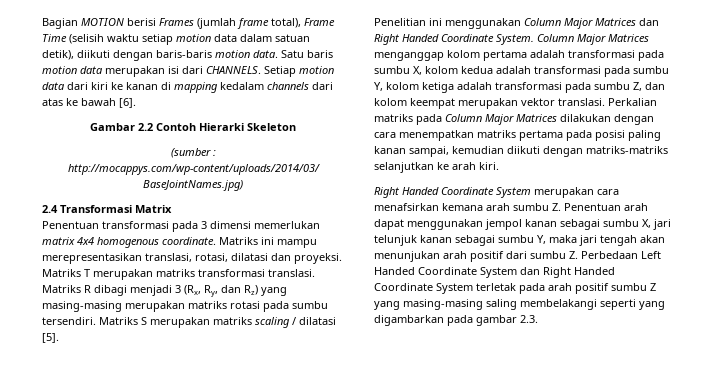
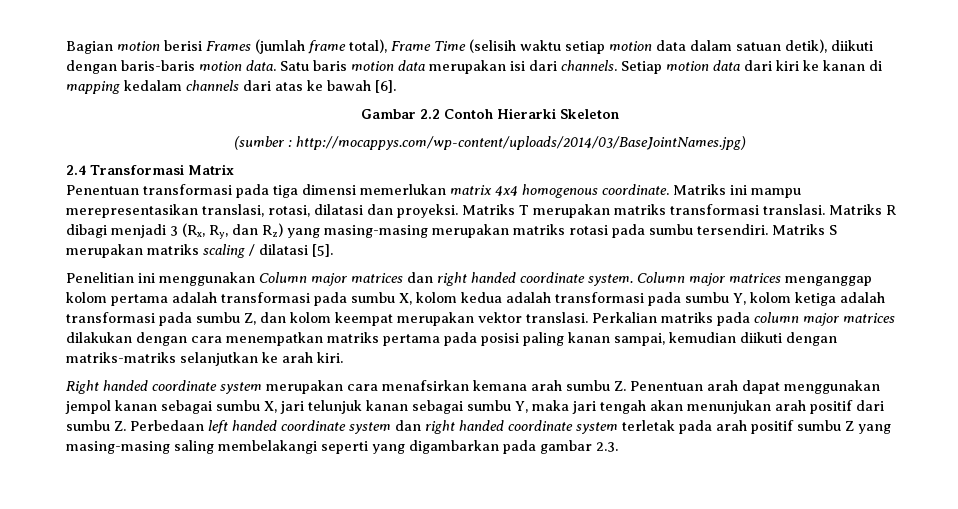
[81,18,124,26] MOTION -> [117,41,160,51] motion
[206,66,261,74] CHANNELS. -> [561,60,617,71] channels.
[201,221,207,229] 3 -> [273,185,298,198] tiga
[564,18,659,29] [374,34,649,45] Major Matrices dan Right Handed Coordinate System. Column Major Matrices -> [311,272,781,286] major matrices dan right handed coordinate system. Column major matrices
[445,114,557,125] Column Major Matrices -> [754,312,895,326] column major matrices
[402,187,531,198] Handed Coordinate System -> [103,380,262,394] handed coordinate system
[641,251,661,259] [374,267,615,278] [374,283,473,294] Left Handed Coordinate System dan Right Handed Coordinate System -> [208,420,618,434] left handed coordinate system dan right handed coordinate system

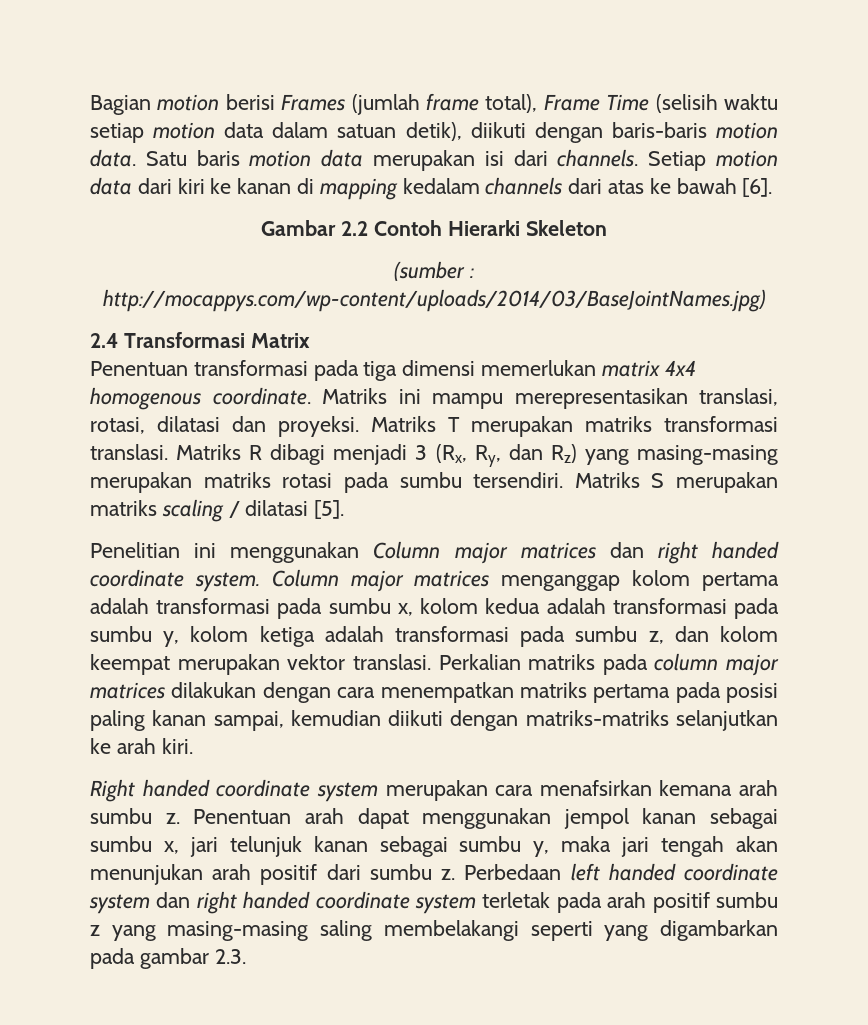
[399,293,412,305] X, -> [397,603,413,616] x,
[733,293,746,305] Y, -> [163,631,180,647] y,
[244,313,256,325] Z, -> [648,631,664,644] z,
[614,381,626,391] Z. -> [165,813,180,824] z.
[264,401,277,413] X, -> [163,841,179,854] x,
[515,401,528,413] Y, -> [533,841,550,857] y,
[114,421,126,431] Z. -> [441,869,456,880] z.
[845,421,854,431] Z -> [90,925,100,936] z

